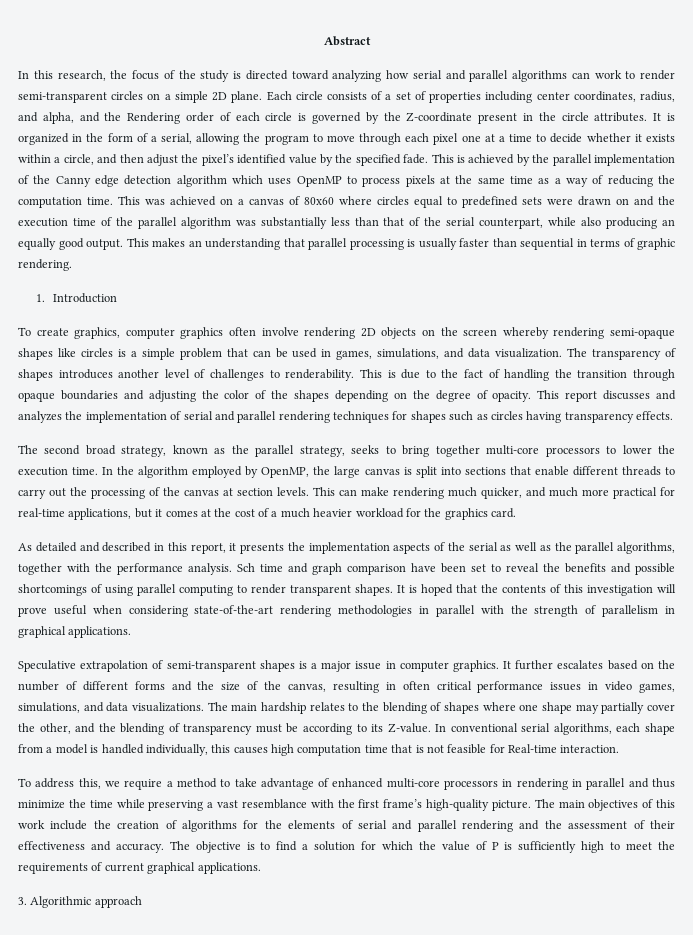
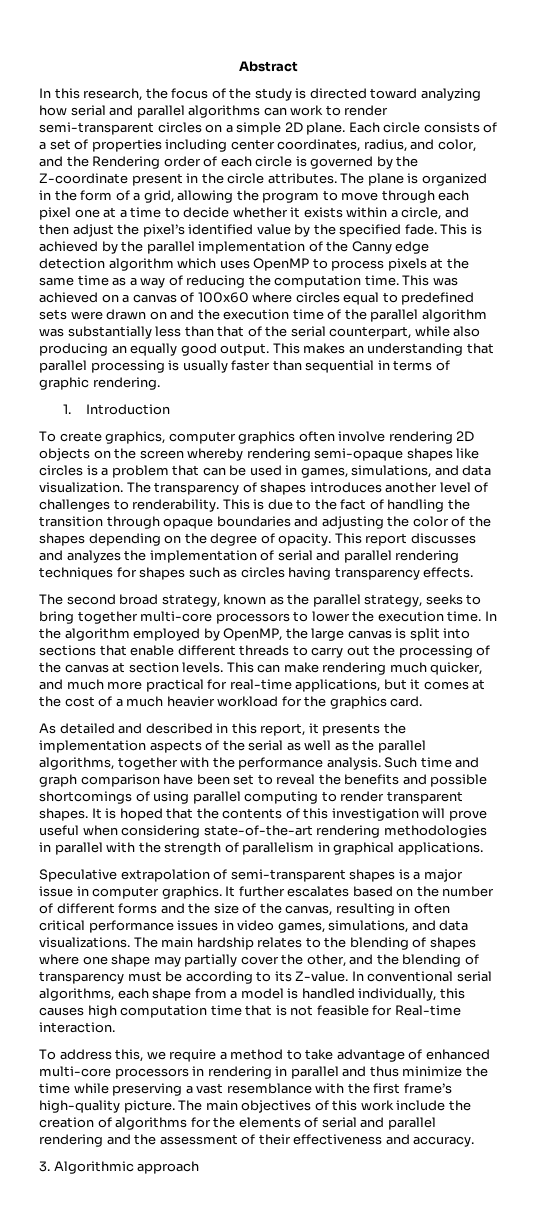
[42,112,74,124] alpha, -> [437,139,476,152] color,
[653,113,662,121] It -> [340,173,404,186] The plane
[161,133,193,144] serial, -> [143,190,174,203] grid,
[304,197,334,205] 80x60 -> [197,292,249,303] 100x60
[141,348,175,360] simple -> (109, 471) none
[237,563,255,572] Sch -> [384,757,418,768] Such
[169,841,676,853] [18,862,261,874] The objective is to find a solution for which the value of P is sufficiently high to meet the requirements of current graphical applications. -> (475, 1141) none

